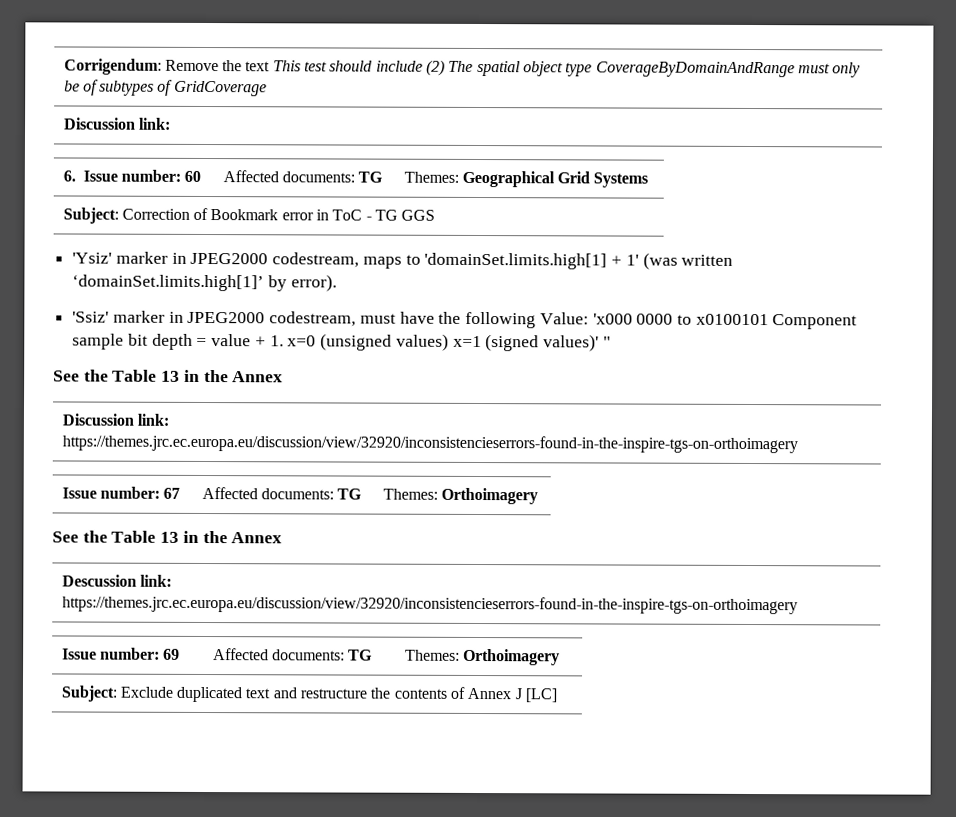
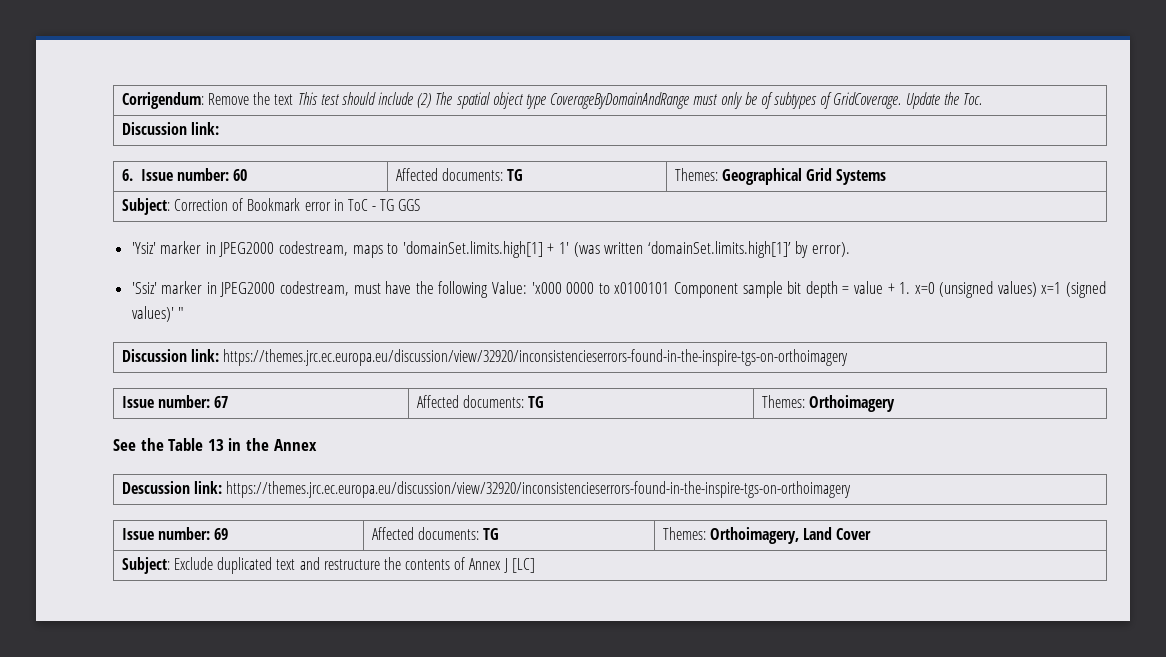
[173,80,267,97] GridCoverage -> [833,92,983,109] GridCoverage. Update the Toc.
[53,369,284,383] // See the Table 13 in the Annex -> (185, 313) none
[462,648,560,666] Orthoimagery -> [709,527,872,544] Orthoimagery, Land Cover

